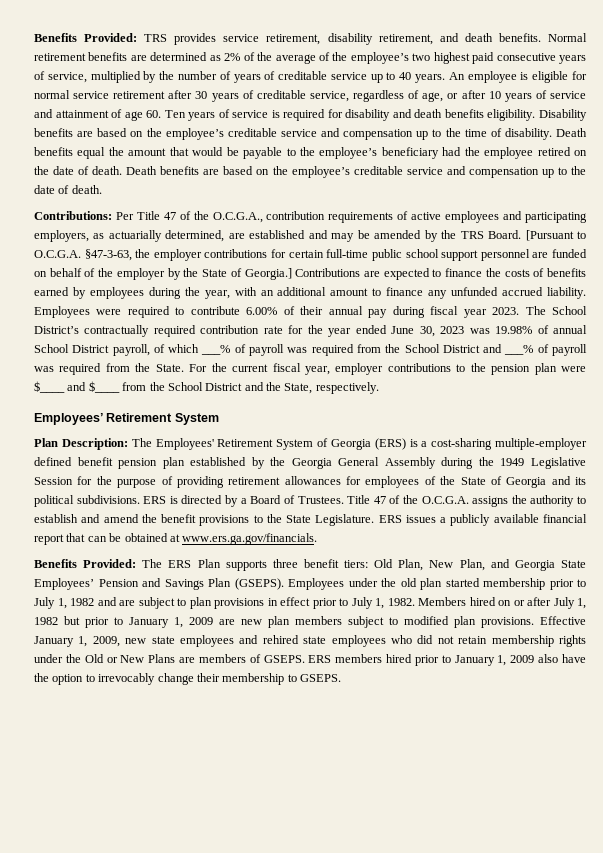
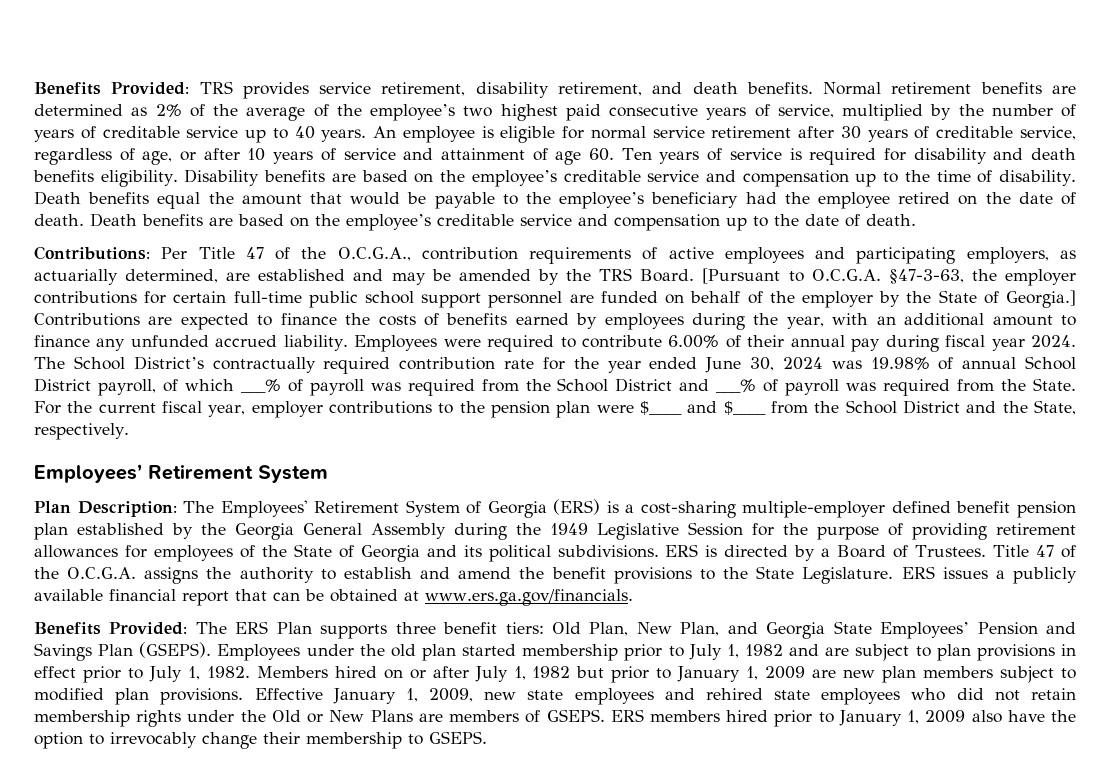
[492,307,520,315] 2023. -> [1031,335,1076,348] 2024.
[440,326,465,334] 2023 -> [782,357,823,370] 2024

